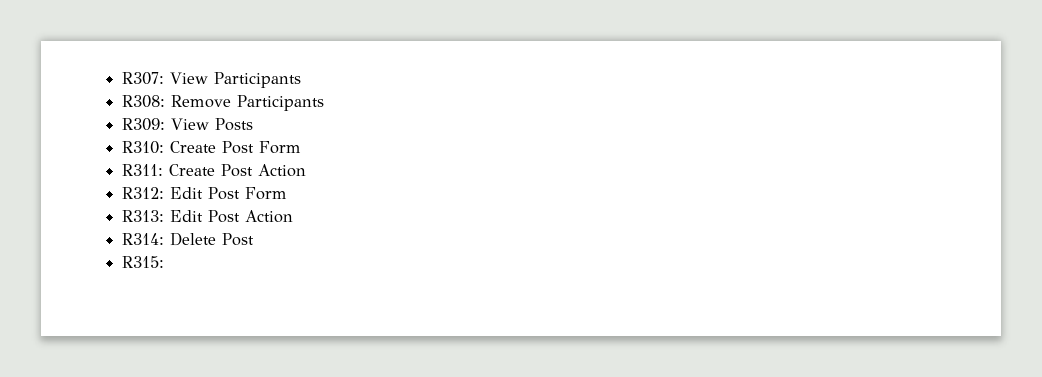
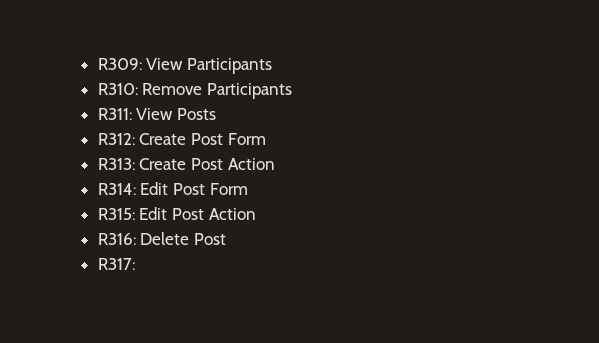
[121,72,164,85] R307: -> [97,58,142,70] R309:
[121,95,165,108] R308: -> [97,83,138,95] R310:
[121,118,165,131] R309: -> [97,108,132,120] R311:
[121,141,164,154] R310: -> [97,133,135,145] R312:
[121,164,163,176] R311: -> [97,158,135,170] R313:
[121,187,164,199] R312: -> [97,183,136,195] R314:
[121,210,164,222] R313: -> [97,208,135,220] R315:
[121,233,164,245] R314: -> [97,233,136,245] R316:
[121,256,164,268] R315: -> [97,258,135,270] R317:

